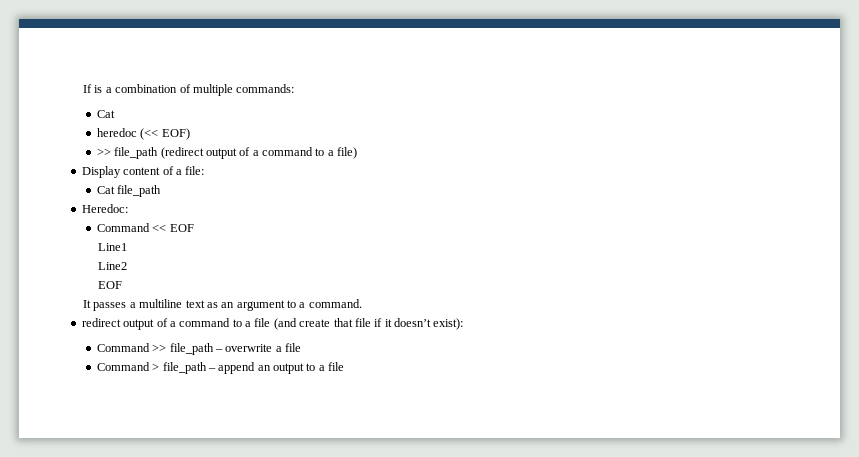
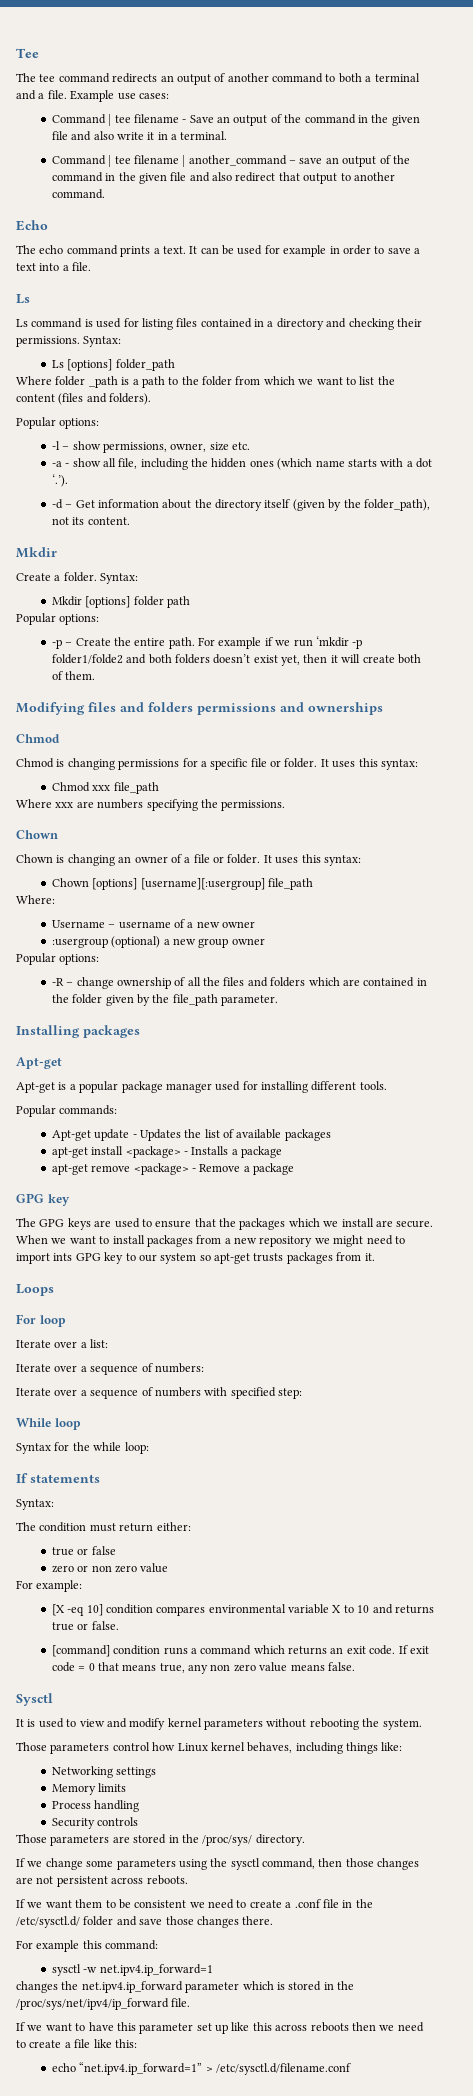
[83,84,295,96] [96,110,115,118] [96,128,190,140] [96,147,358,159] [81,166,205,178] [96,185,162,197] [81,204,128,213] [96,223,194,232] [98,243,128,251] [98,262,128,270] [98,281,123,289] [83,299,362,311] [81,318,464,330] [96,343,302,355] [96,362,345,374] If is a combination of multiple commands: // Cat // heredoc (<< EOF) // >> file_path (redirect output of a command to a file) // Display content of a file: // Cat file_path // Heredoc: // Command << EOF // Line1 // Line2 // EOF // It passes a multiline text as an argument to a command. // redirect output of a command to a file (and create that file if it doesn’t exist): // Command >> file_path – overwrite a file // Command > file_path – append an output to a file -> [16,48,39,58] [16,73,420,85] [16,90,169,102] [51,114,420,126] [51,131,228,141] [51,155,410,167] [51,172,395,184] [51,189,105,199] [16,220,48,231] [16,245,420,257] [16,262,92,271] [16,294,30,304] [16,318,422,330] [16,336,122,347] [51,359,175,371] [16,376,395,388] [16,393,152,405] [16,417,100,429] [51,441,251,453] [51,458,433,470] [51,474,68,487] [51,499,430,511] [51,517,130,525] [16,547,57,558] [16,572,139,584] [51,596,190,608] [16,613,100,625] [51,636,363,649] [51,654,421,666] [51,671,96,680] [16,702,383,715] [16,734,60,743] [16,758,418,770] [51,782,159,794] [16,799,286,811] [16,830,58,839] [16,854,361,866] [51,878,313,890] [16,895,55,904] [51,919,256,929] [51,936,265,948] [16,953,100,965] [51,977,427,989] [51,994,279,1006] [16,1025,140,1038] [16,1057,62,1069] [16,1081,387,1093] [16,1105,118,1117] [51,1129,331,1141] [51,1146,283,1158] [51,1163,295,1175] [16,1193,70,1206] [16,1218,434,1230] [16,1235,405,1247] [16,1252,375,1264] [16,1284,54,1296] [16,1314,66,1327] [16,1339,109,1348] [16,1363,204,1375] [16,1387,302,1399] [16,1418,81,1430] [16,1442,149,1454] [16,1473,100,1483] [16,1499,54,1510] [16,1522,191,1532] [51,1546,116,1556] [51,1563,169,1573] [16,1580,83,1592] [51,1604,434,1616] [51,1621,119,1631] [51,1645,429,1657] [51,1662,355,1674] [16,1693,53,1706] [16,1718,422,1730] [16,1742,403,1754] [51,1766,157,1778] [51,1783,127,1795] [51,1800,140,1812] [51,1817,139,1829] [16,1834,305,1846] [16,1858,420,1870] [16,1875,188,1887] [16,1899,373,1909] [16,1916,274,1928] [16,1940,159,1952] [51,1964,213,1976] [16,1981,354,1993] [16,1998,191,2010] [16,2022,424,2034] [16,2039,137,2048] [51,2062,351,2075] Tee // The tee command redirects an output of another command to both a terminal and a file. Example use cases: // Command | tee filename - Save an output of the command in the given file and also write it in a terminal. // Command | tee filename | another_command – save an output of the command in the given file and also redirect that output to another command. // Echo // The echo command prints a text. It can be used for example in order to save a text into a file. // Ls // Ls command is used for listing files contained in a directory and checking their permissions. Syntax: // Ls [options] folder_path // Where folder _path is a path to the folder from which we want to list the content (files and folders). // Popular options: // -l – show permissions, owner, size etc. // -a - show all file, including the hidden ones (which name starts with a dot ‘.’). // -d – Get information about the directory itself (given by the folder_path), not its content. // Mkdir // Create a folder. Syntax: // Mkdir [options] folder path // Popular options: // -p – Create the entire path. For example if we run ‘mkdir -p folder1/folde2 and both folders doesn’t exist yet, then it will create both of them. // Modifying files and folders permissions and ownerships // Chmod // Chmod is changing permissions for a specific file or folder. It uses this syntax: // Chmod xxx file_path // Where xxx are numbers specifying the permissions. // Chown // Chown is changing an owner of a file or folder. It uses this syntax: // Chown [options] [username][:usergroup] file_path // Where: // Username – username of a new owner // :usergroup (optional) a new group owner // Popular options: // -R – change ownership of all the files and folders which are contained in the folder given by the file_path parameter. // Installing packages // Apt-get // Apt-get is a popular package manager used for installing different tools. // Popular commands: // Apt-get update - Updates the list of available packages // apt-get install <package> - Installs a package // apt-get remove <package> - Remove a package // GPG key // The GPG keys are used to ensure that the packages which we install are secure. When we want to install packages from a new repository we might need to import ints GPG key to our system so apt-get trusts packages from it. // Loops // For loop // Iterate over a list: // Iterate over a sequence of numbers: // Iterate over a sequence of numbers with specified step: // While loop // Syntax for the while loop: // If statements // Syntax: // The condition must return either: // true or false // zero or non zero value // For example: // [X -eq 10] condition compares environmental variable X to 10 and returns true or false. // [command] condition runs a command which returns an exit code. If exit code = 0 that means true, any non zero value means false. // Sysctl // It is used to view and modify kernel parameters without rebooting the system. // Those parameters control how Linux kernel behaves, including things like: // Networking settings // Memory limits // Process handling // Security controls // Those parameters are stored in the /proc/sys/ directory. // If we change some parameters using the sysctl command, then those changes are not persistent across reboots. // If we want them to be consistent we need to create a .conf file in the /etc/sysctl.d/ folder and save those changes there. // For example this command: // sysctl -w net.ipv4.ip_forward=1 // changes the net.ipv4.ip_forward parameter which is stored in the /proc/sys/net/ipv4/ip_forward file. // If we want to have this parameter set up like this across reboots then we need to create a file like this: // echo “net.ipv4.ip_forward=1” > /etc/sysctl.d/filename.conf

